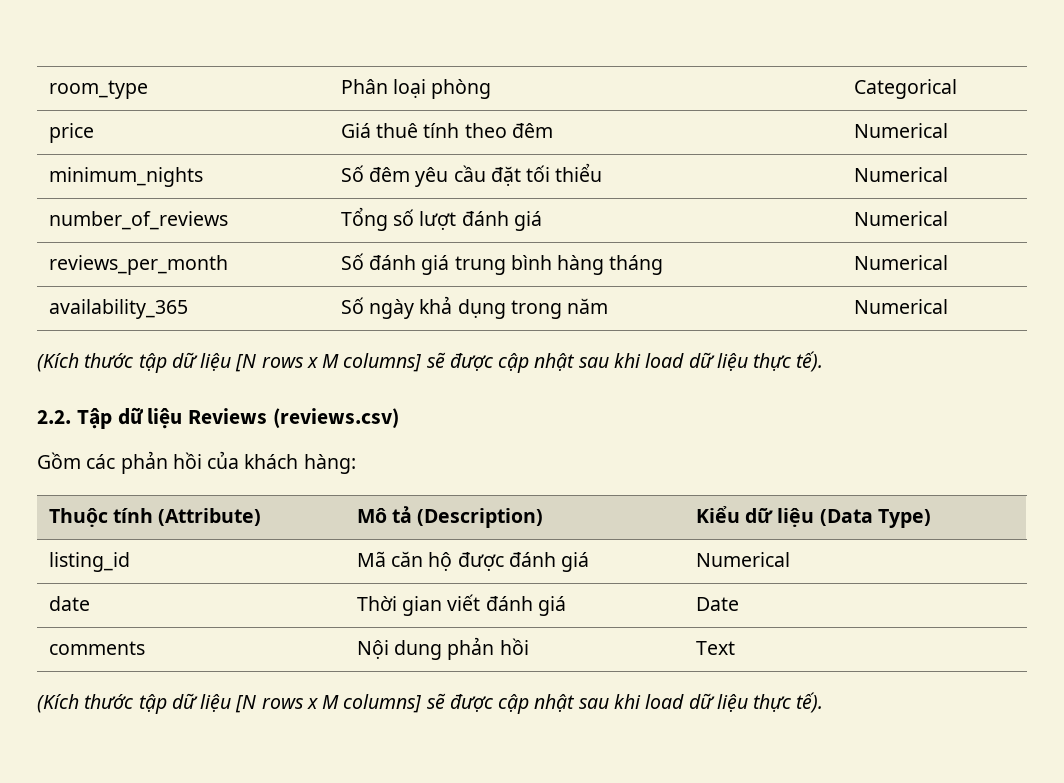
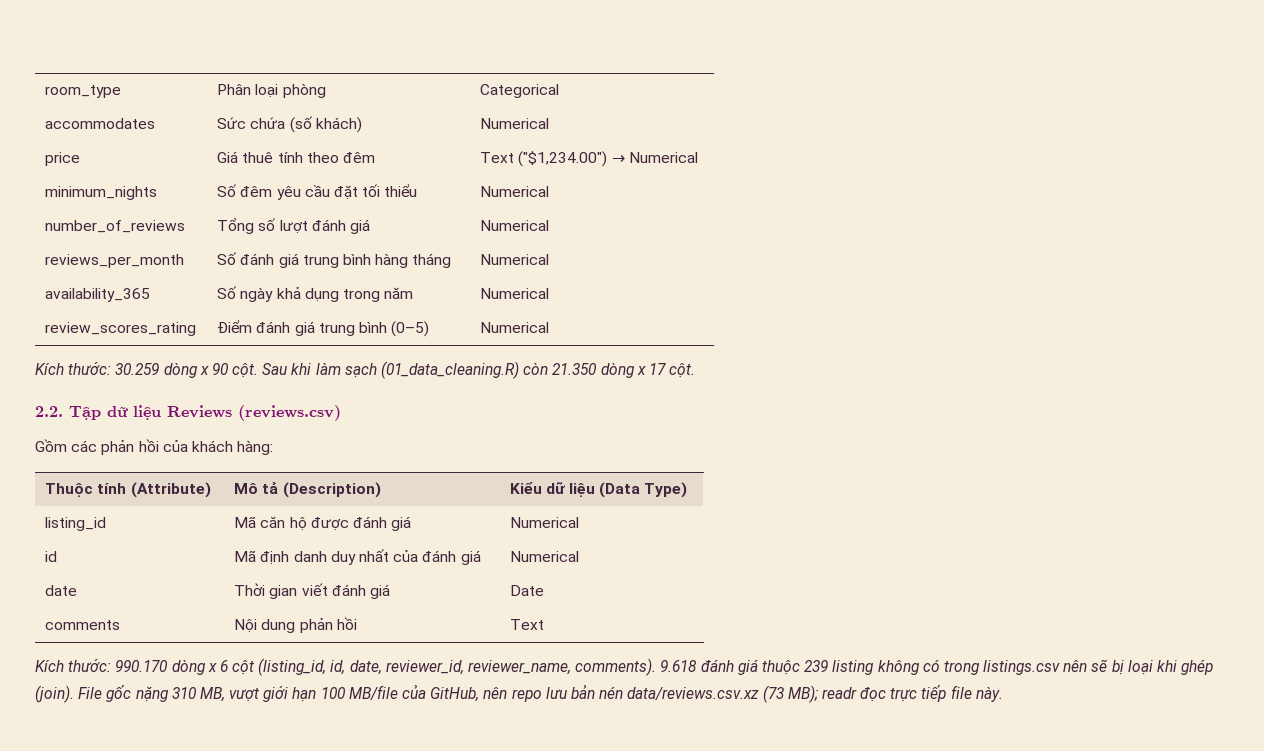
(957, 89) none -> [45,118,156,129] [217,116,362,133] [480,118,550,129] // accommodates | Sức chứa (số khách) | Numerical
(553, 130) none -> [480,151,625,167] Text ("$1,234.00") →
[37,351,824,373] // (Kích thước tập dữ liệu [N rows x M columns] sẽ được cập nhật sau khi load dữ liệu thực tế). -> [45,322,197,336] [217,320,430,337] [480,322,550,333] [35,361,696,379] // review_scores_rating | Điểm đánh giá trung bình (0–5) | Numerical // Kích thước: 30.259 dòng x 90 cột. Sau khi làm sạch (01_data_cleaning.R) còn 21.350 dòng x 17 cột.
(790, 559) none -> [45,551,58,562] [234,549,481,565] [510,551,580,562] // id | Mã định danh duy nhất của đánh giá | Numerical
[37,692,824,714] (Kích thước tập dữ liệu [N rows x M columns] sẽ được cập nhật sau khi load dữ liệu thực tế). -> [35,658,1214,676] [35,684,1003,703] Kích thước: 990.170 dòng x 6 cột (listing_id, id, date, reviewer_id, reviewer_name, comments). 9.618 đánh giá thuộc 239 listing không có trong listings.csv nên sẽ bị loại khi ghép (join). File gốc nặng 310 MB, vượt giới hạn 100 MB/file của GitHub, nên repo lưu bản nén data/reviews.csv.xz (73 MB); readr đọc trực tiếp file này.

